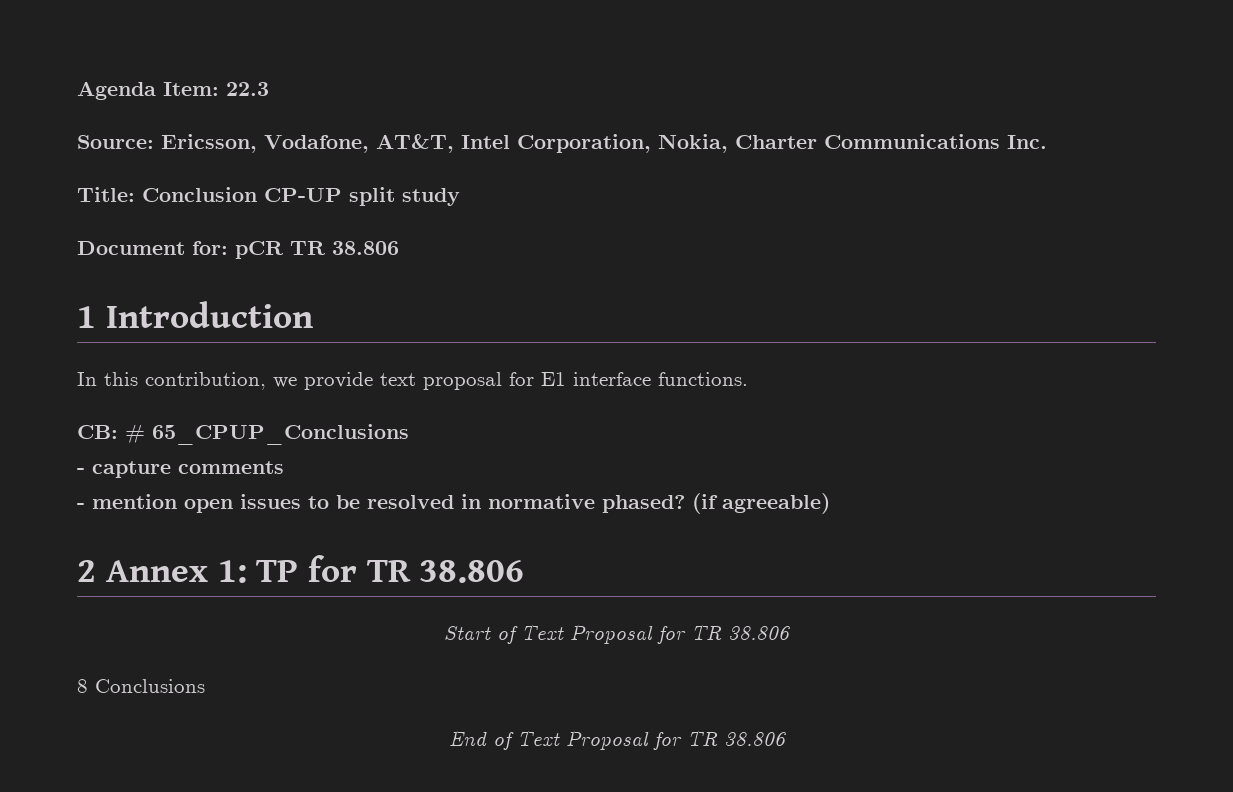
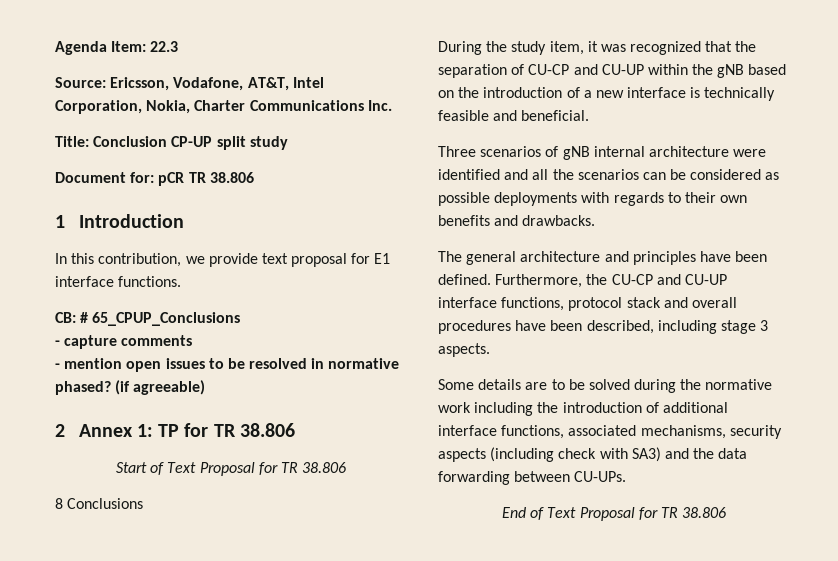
(205, 686) none -> [438,41,757,55] [438,64,787,78] [438,87,776,101] [438,110,590,121] [438,146,767,160] [438,169,780,180] [438,192,748,206] [438,215,596,226] [438,251,768,265] [438,274,727,288] [438,297,737,311] [438,320,769,334] [438,343,490,357] [438,379,773,393] [438,402,728,416] [438,425,782,439] [438,447,748,462] [438,471,627,485] // During the study item, it was recognized that the separation of CU-CP and CU-UP within the gNB based on the introduction of a new interface is technically feasible and beneficial. // Three scenarios of gNB internal architecture were identified and all the scenarios can be considered as possible deployments with regards to their own benefits and drawbacks. // The general architecture and principles have been defined. Furthermore, the CU-CP and CU-UP interface functions, protocol stack and overall procedures have been described, including stage 3 aspects. // Some details are to be solved during the normative work including the introduction of additional interface functions, associated mechanisms, security aspects (including check with SA3) and the data forwarding between CU-UPs.

